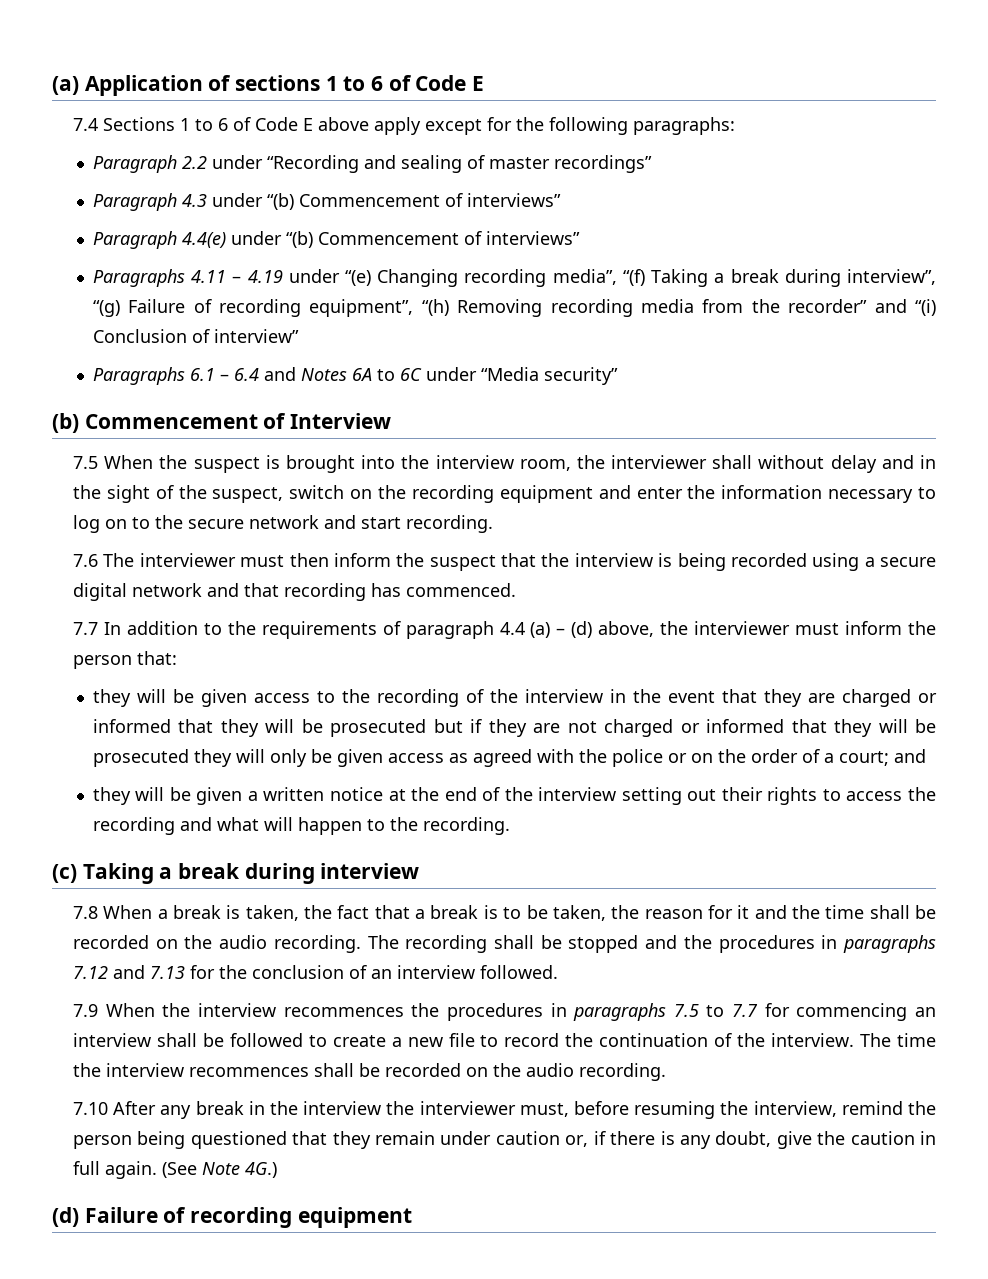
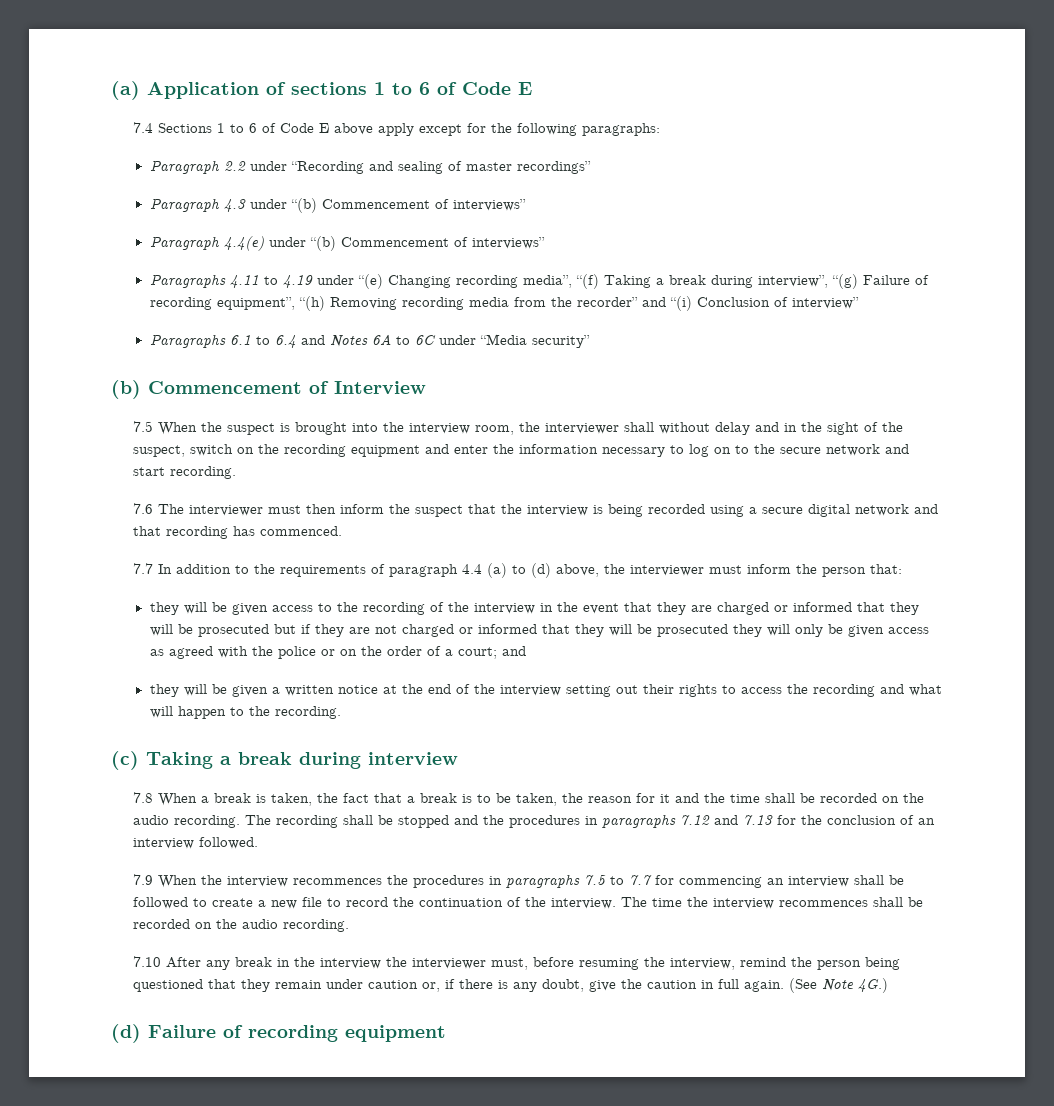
[232,276,242,283] – -> [263,276,278,285] to
[219,374,229,381] – -> [255,336,270,345] to
[556,628,566,635] – -> [512,565,527,574] to

